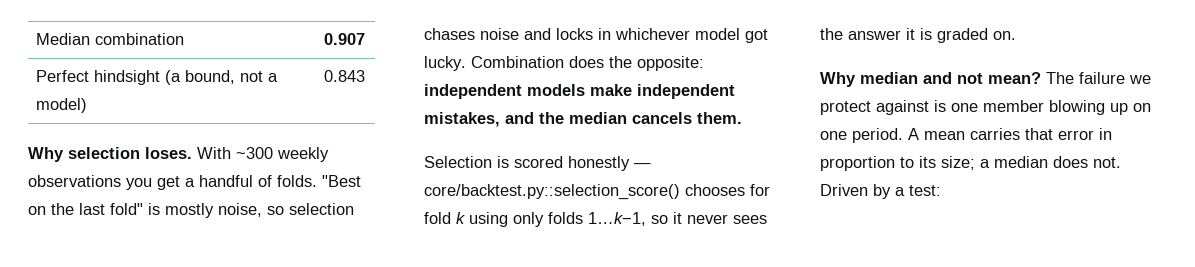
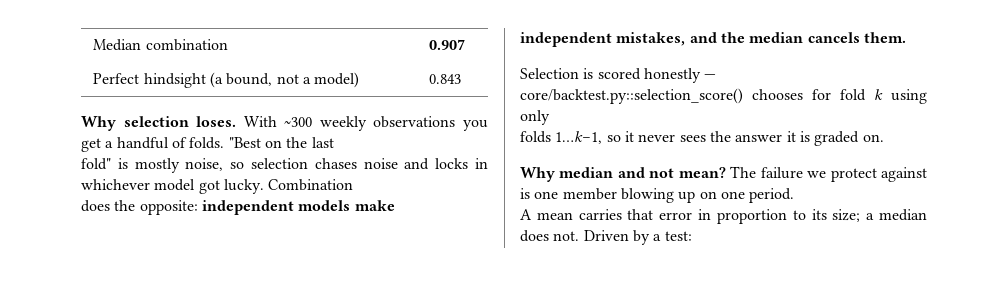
(105, 209) none -> (334, 142) //
(564, 62) none -> (354, 185) //
(544, 219) none -> (550, 117) //
(903, 135) none -> (795, 195) //

